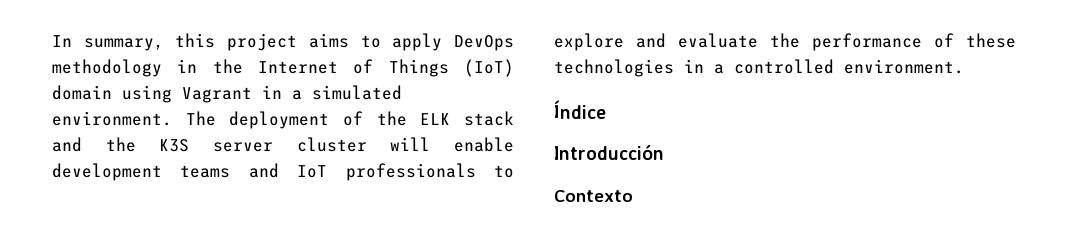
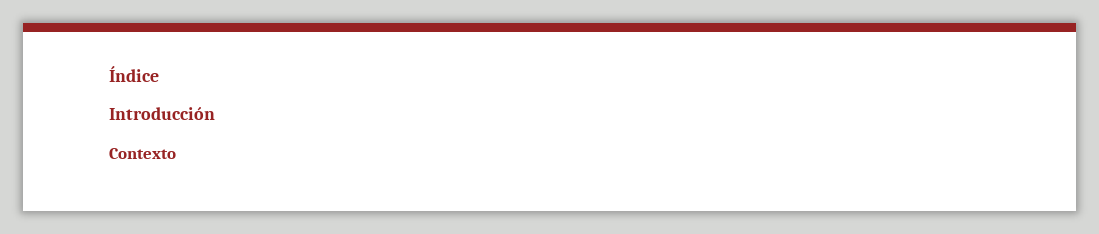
[52,33,514,51] [52,59,514,77] [52,85,402,103] [52,111,514,129] [52,137,514,152] [52,163,514,181] [554,33,1016,51] [554,59,964,77] In summary, this project aims to apply DevOps methodology in the Internet of Things (IoT) domain using Vagrant in a simulated environment. The deployment of the ELK stack and the K3S server cluster will enable development teams and IoT professionals to explore and evaluate the performance of these technologies in a controlled environment. // -> (109, 74) none

